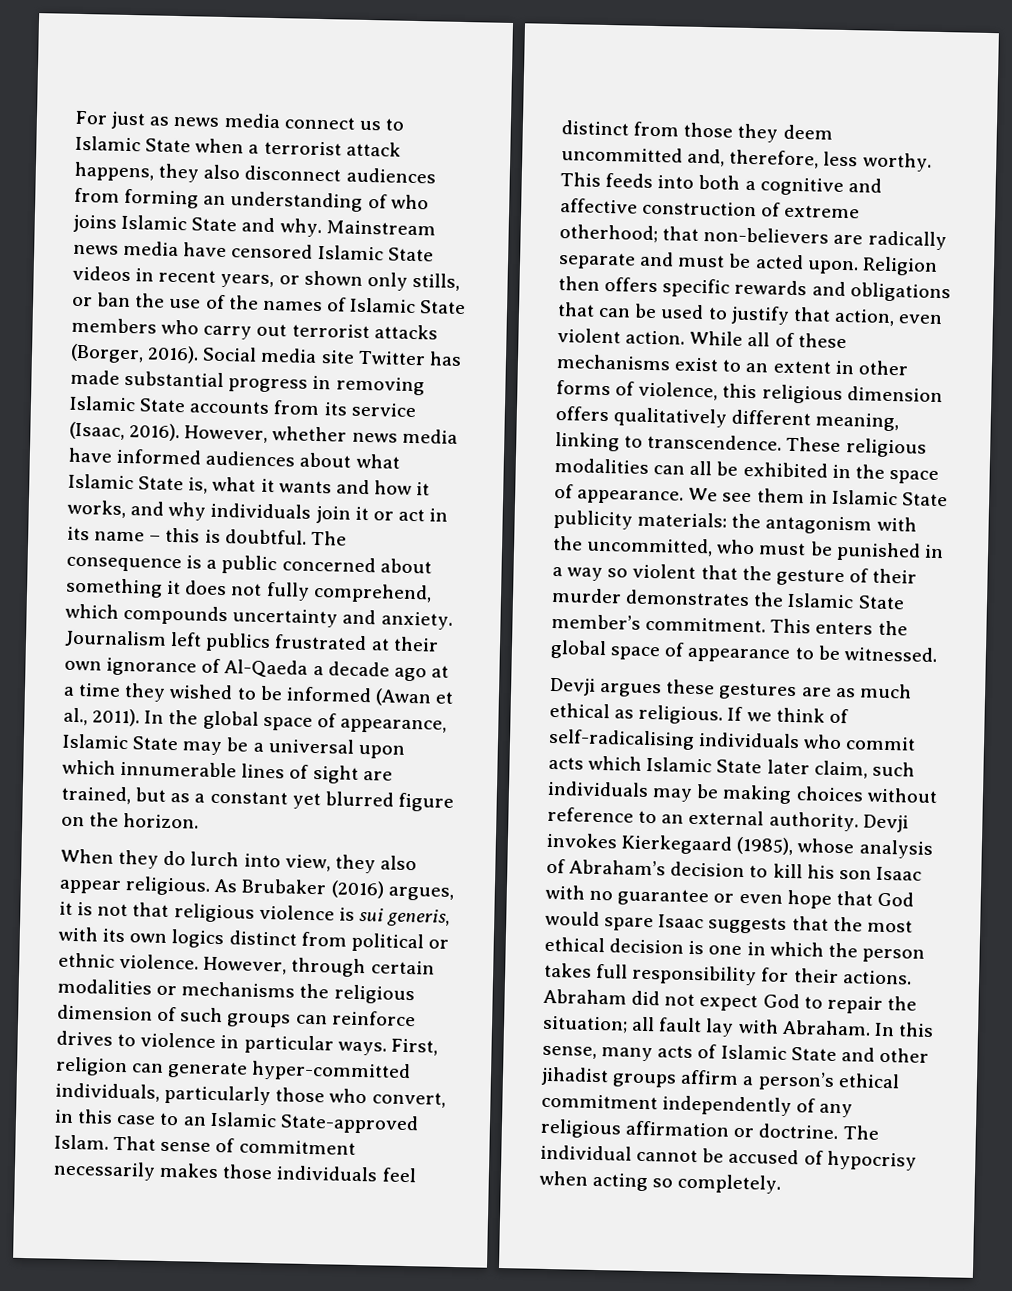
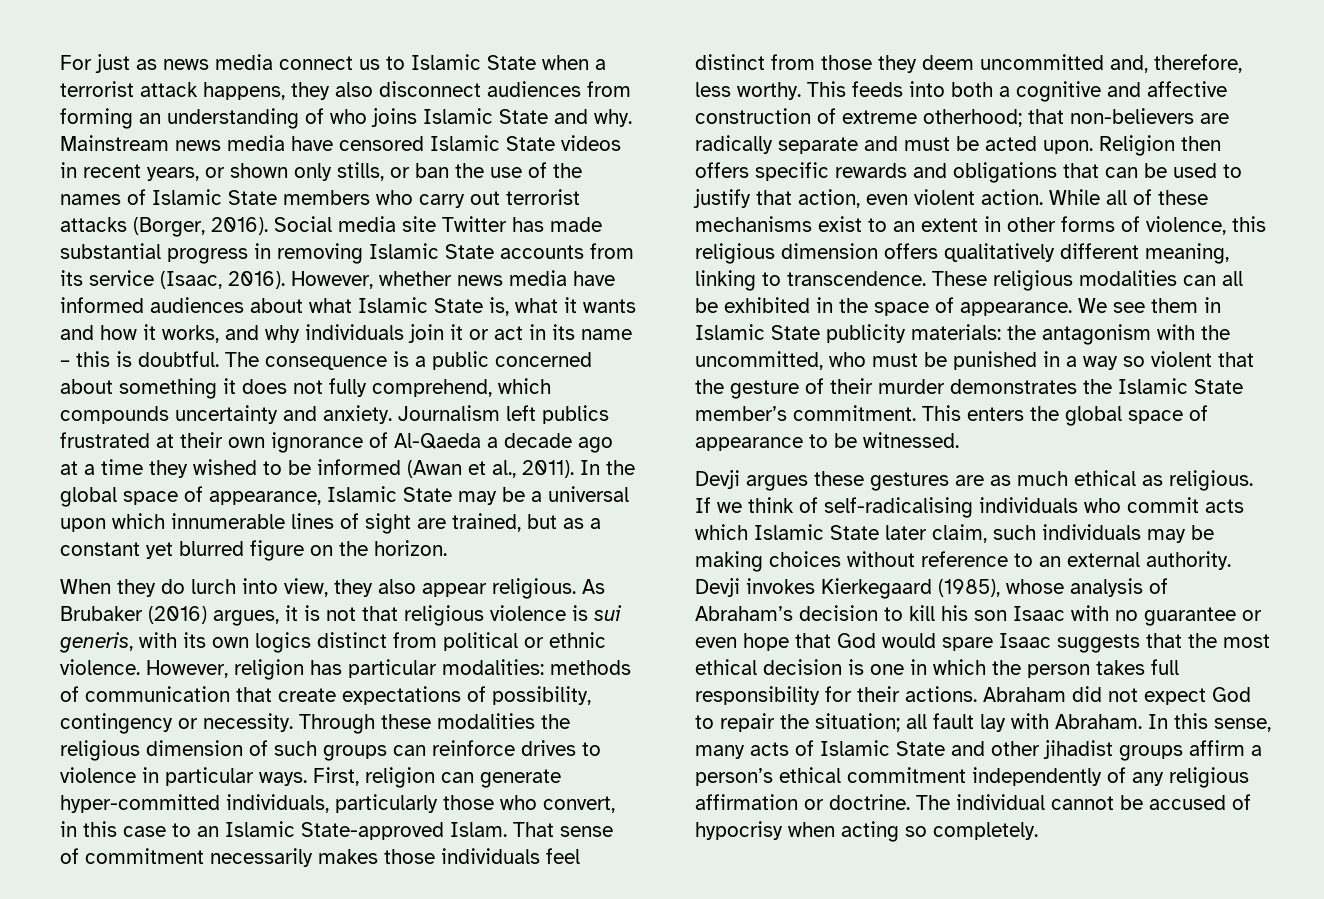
[291,957,435,978] [57,978,296,998] through certain modalities or mechanisms -> [234,659,631,680] [60,686,591,705] [60,713,535,734] religion has particular modalities: methods of communication that create expectations of possibility, contingency or necessity. Through these modalities

